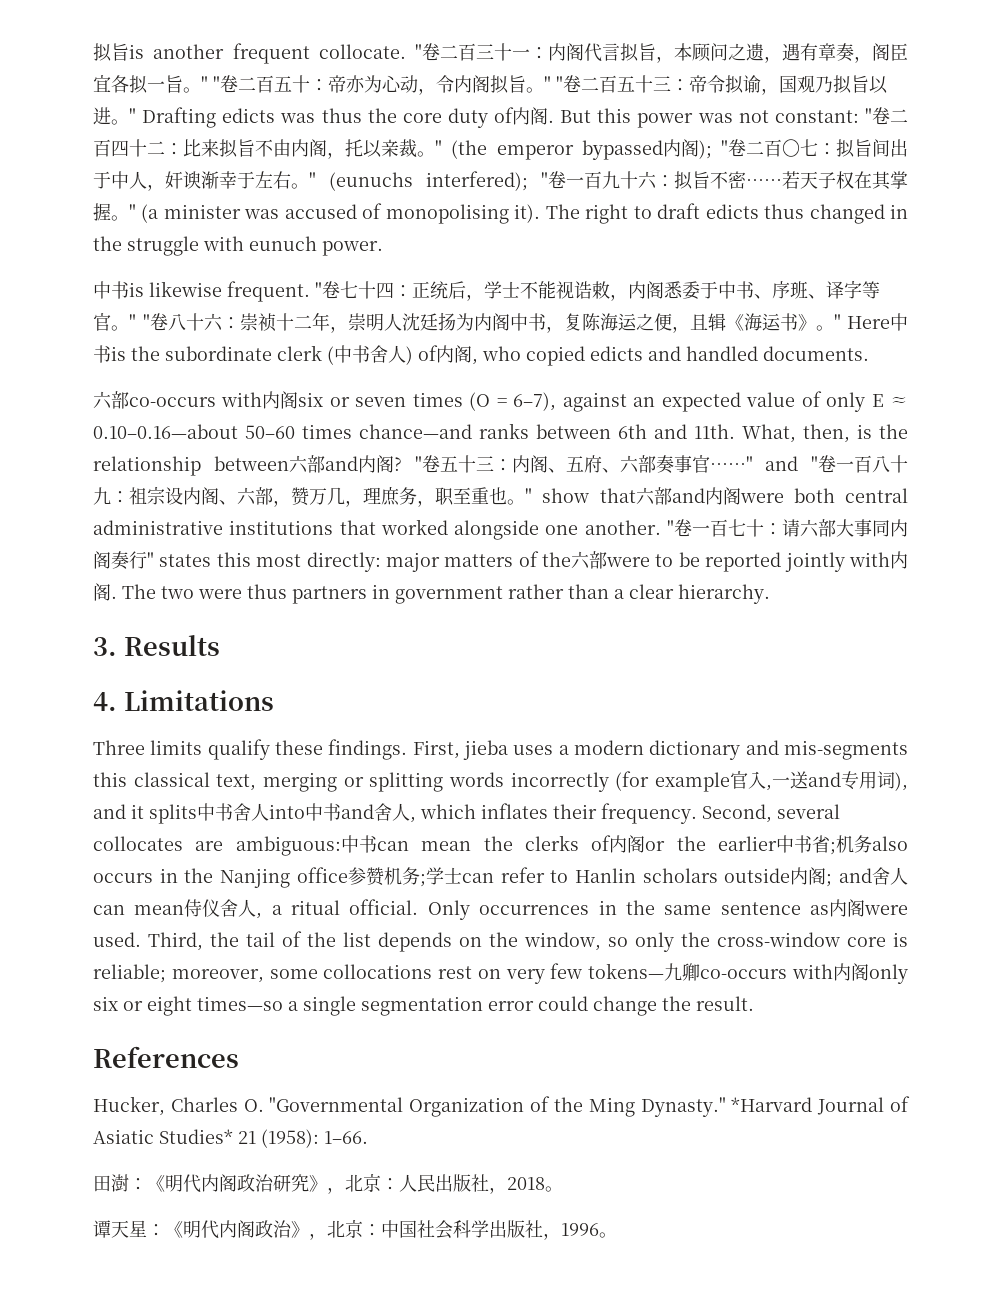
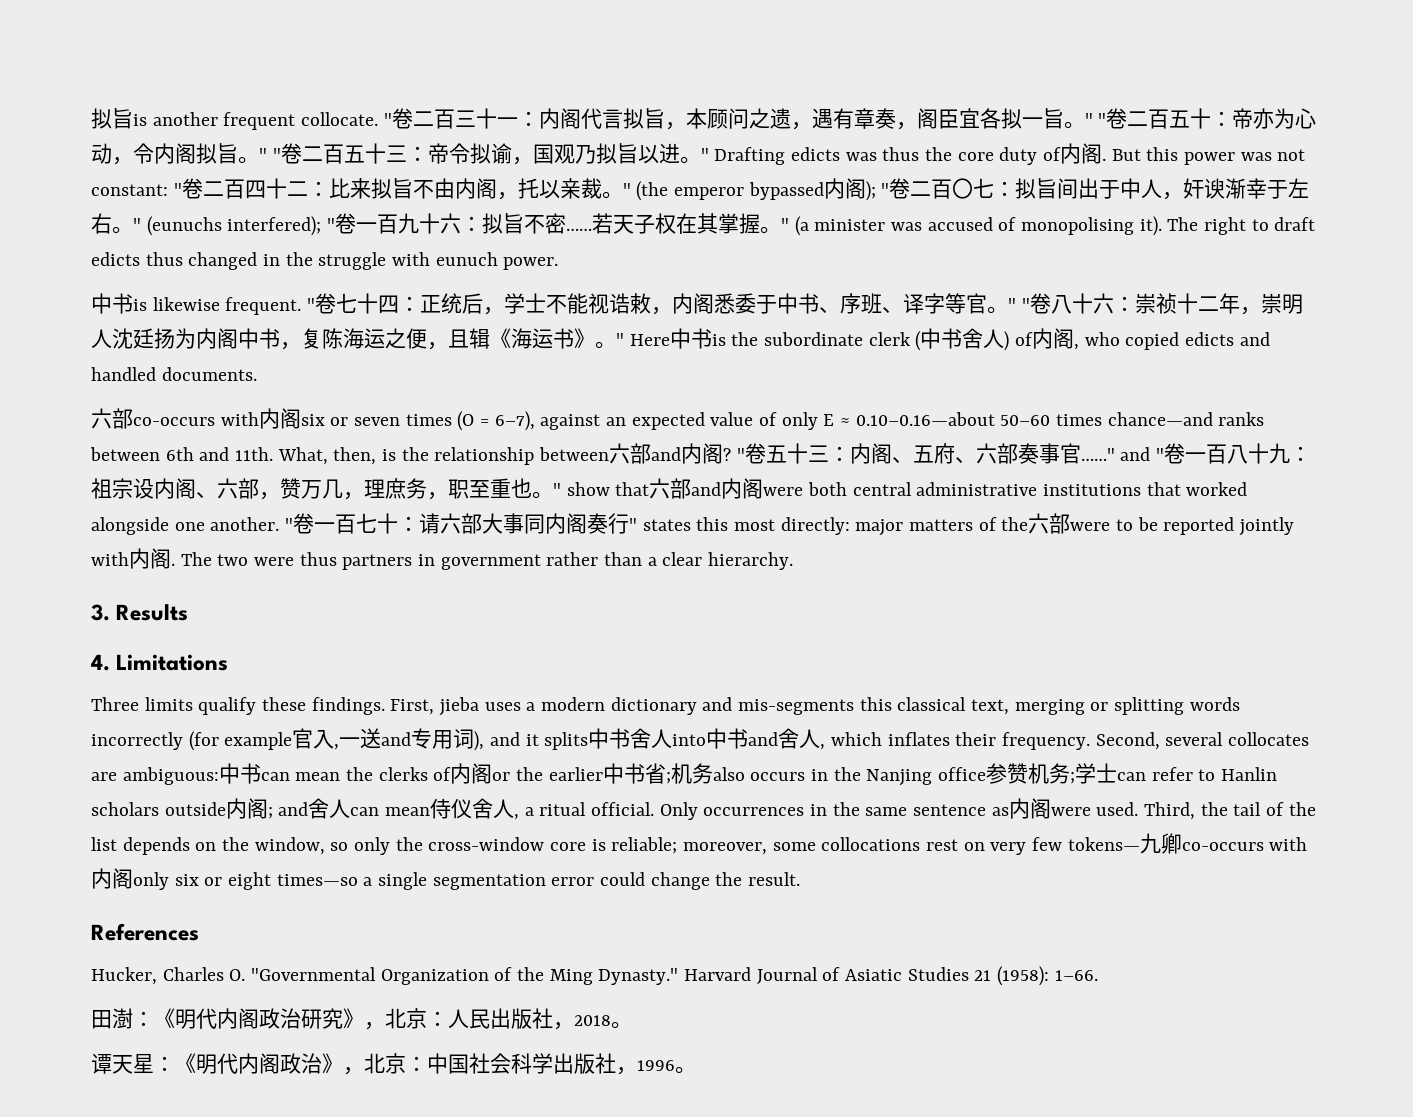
[731,1097,813,1112] *Harvard -> [684,967,752,981] Harvard
[159,1129,233,1144] Studies* -> [907,967,969,981] Studies

